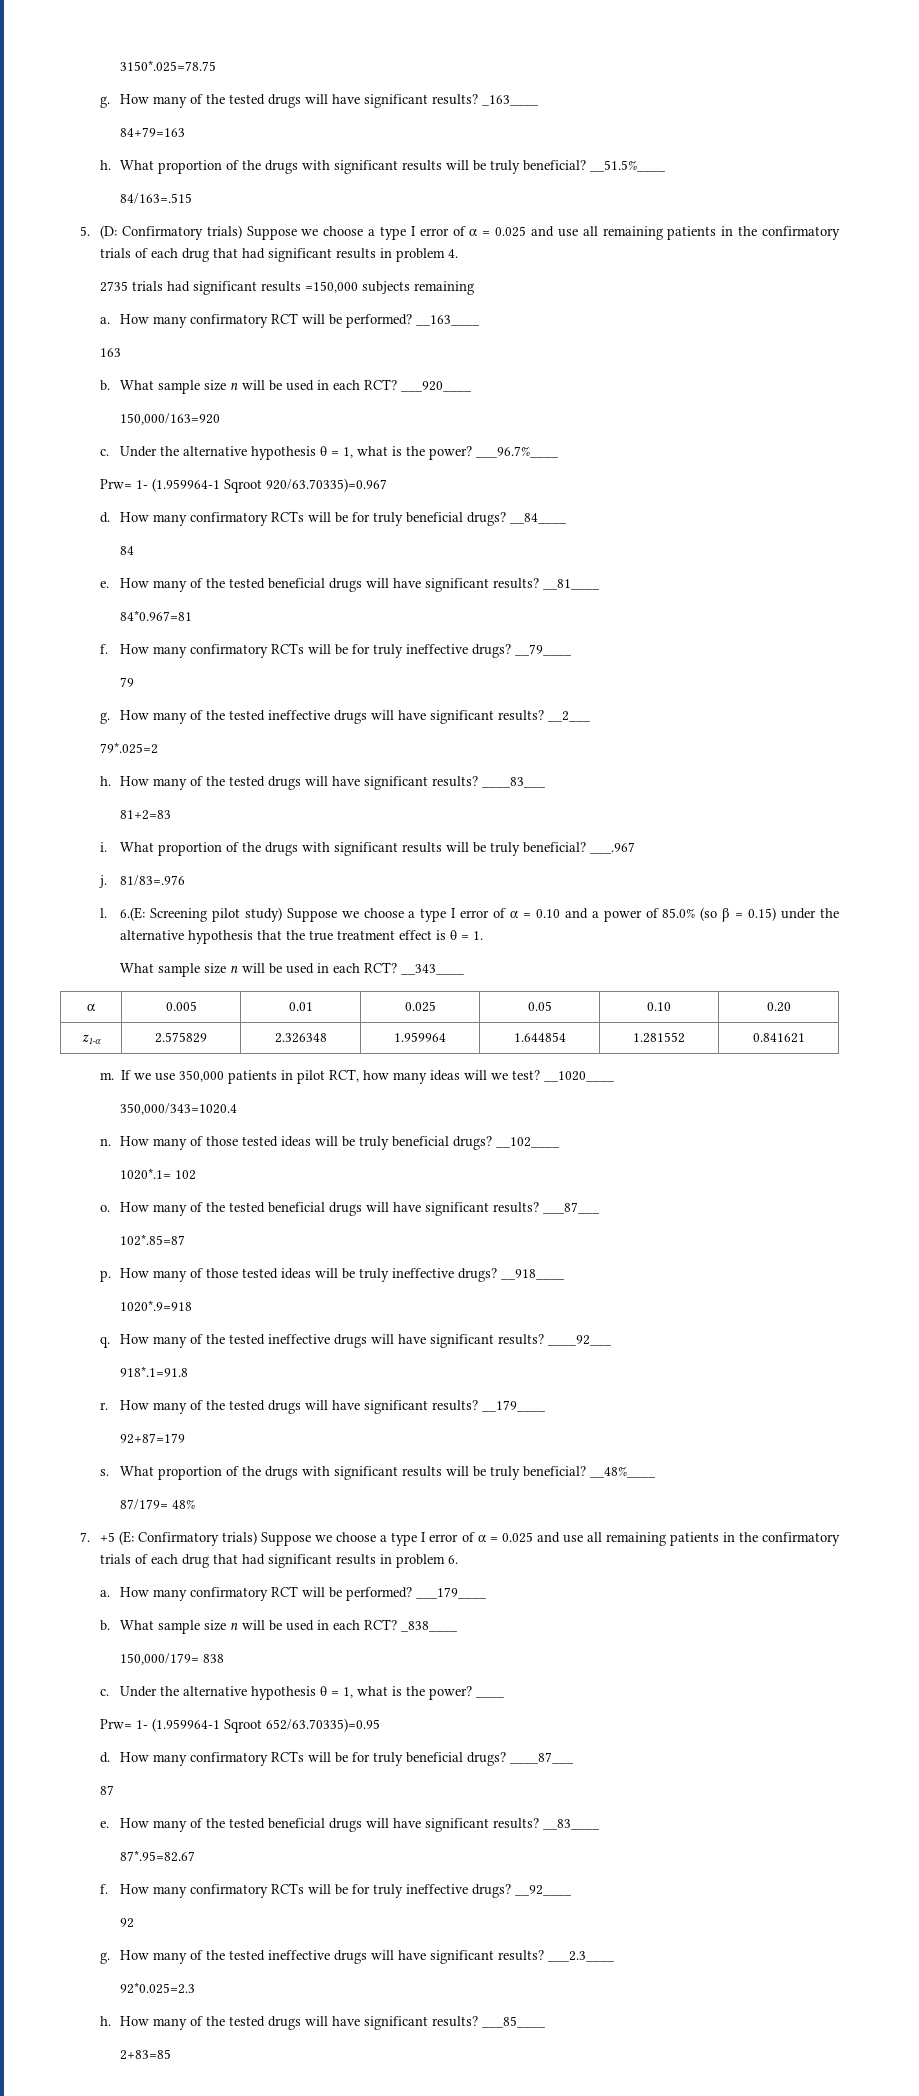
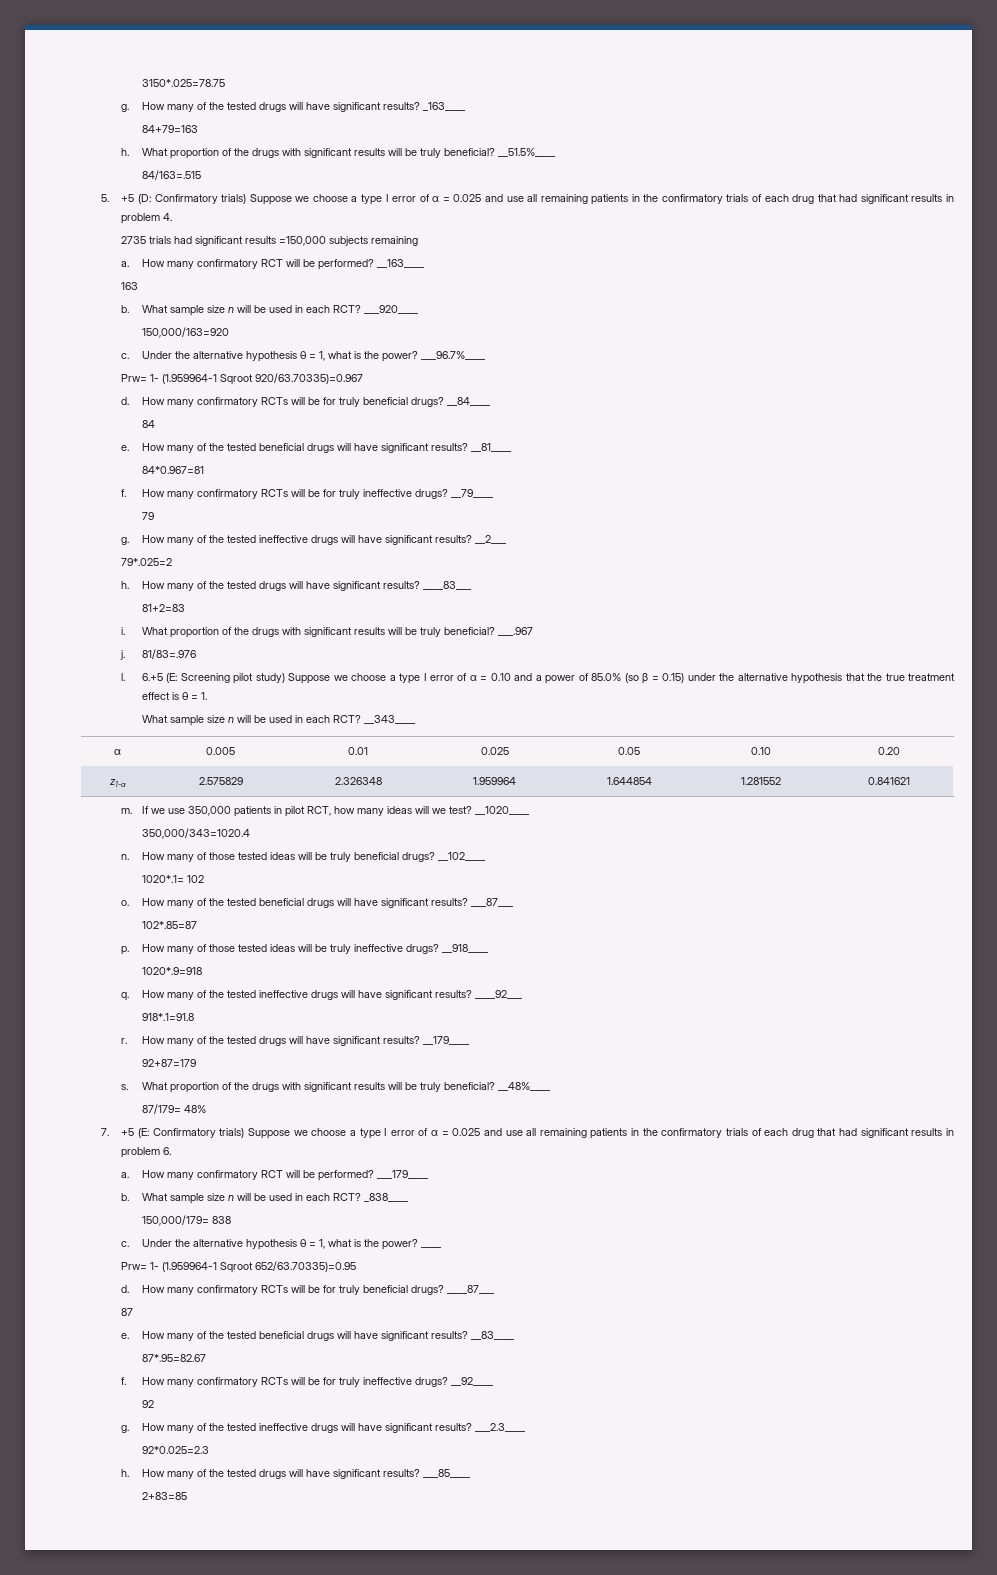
(90, 231) none -> [121,194,135,202] +5
[119,907,145,921] 6.(E: -> [141,673,178,683] 6.+5 (E:

